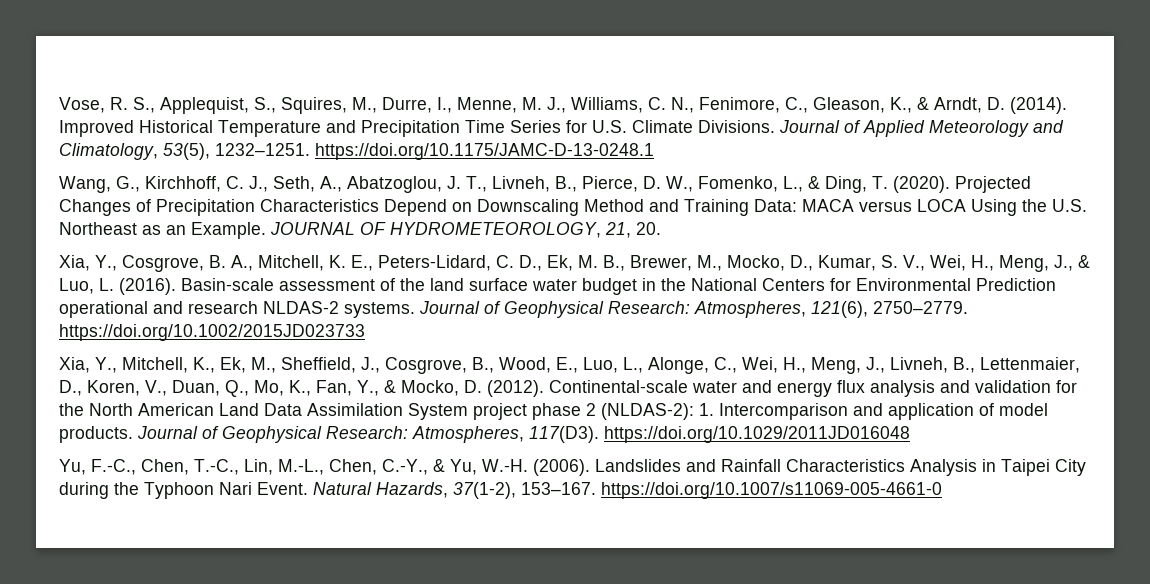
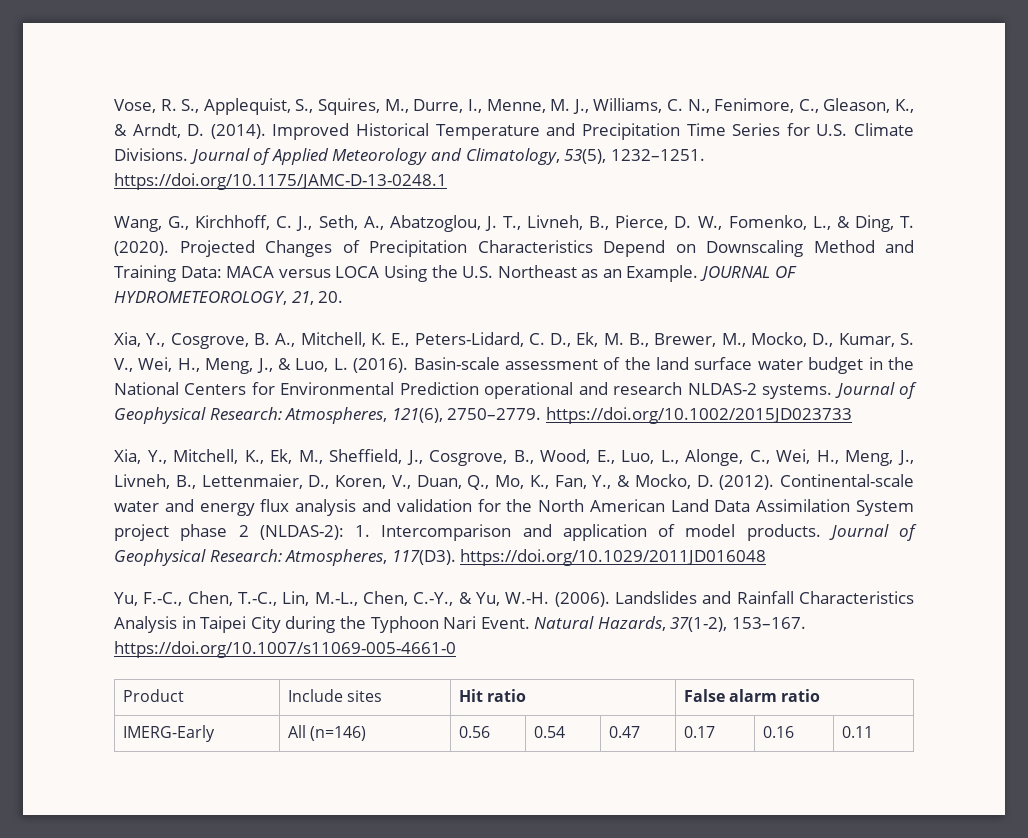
(942, 490) none -> [122,689,184,702] [287,689,383,702] [458,689,527,702] [683,689,821,702] [122,725,215,742] [287,725,367,741] [458,726,490,738] [533,726,565,738] [608,726,640,738] [683,726,715,738] [762,726,794,738] [841,726,873,738] // Product | Include sites | Hit ratio | False alarm ratio // IMERG-Early | All (n=146) | 0.56 | 0.54 | 0.47 | 0.17 | 0.16 | 0.11

